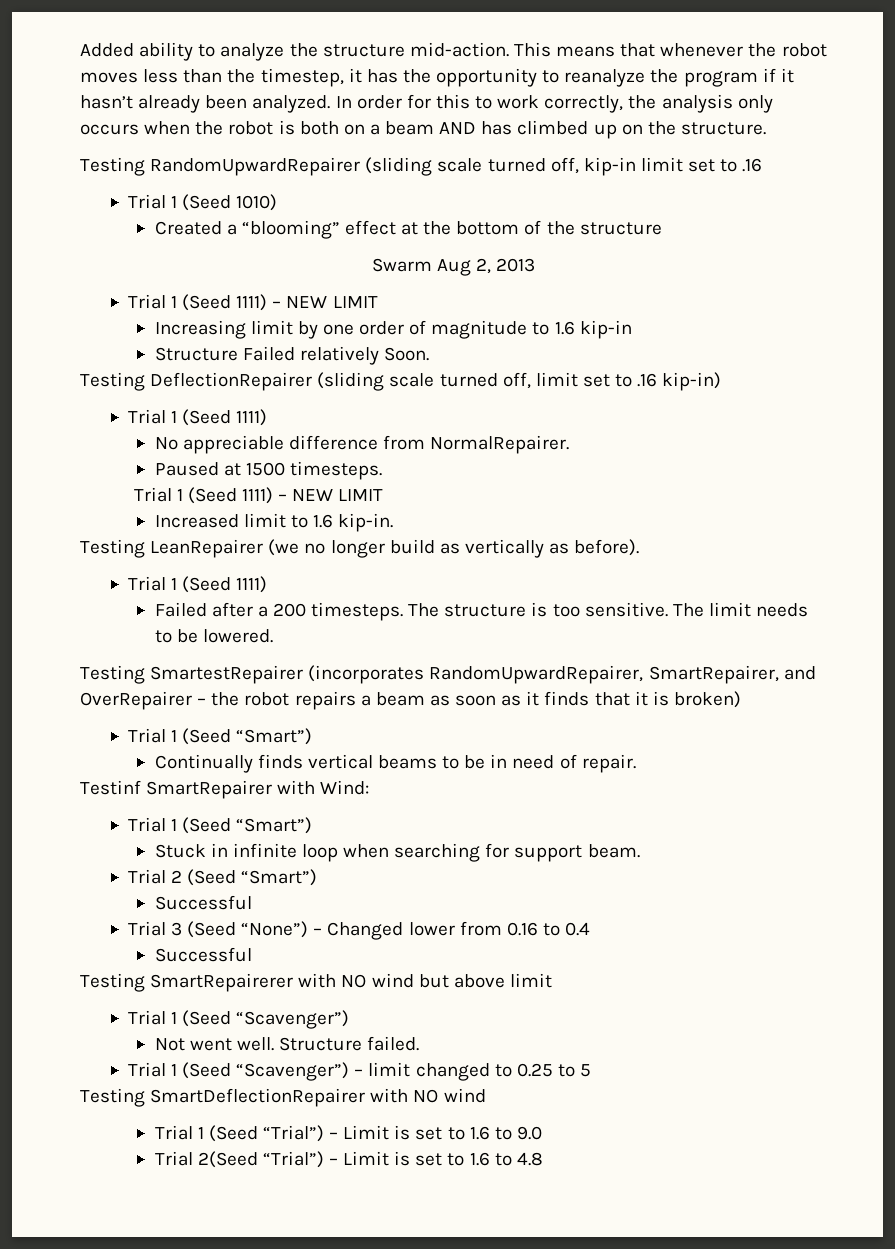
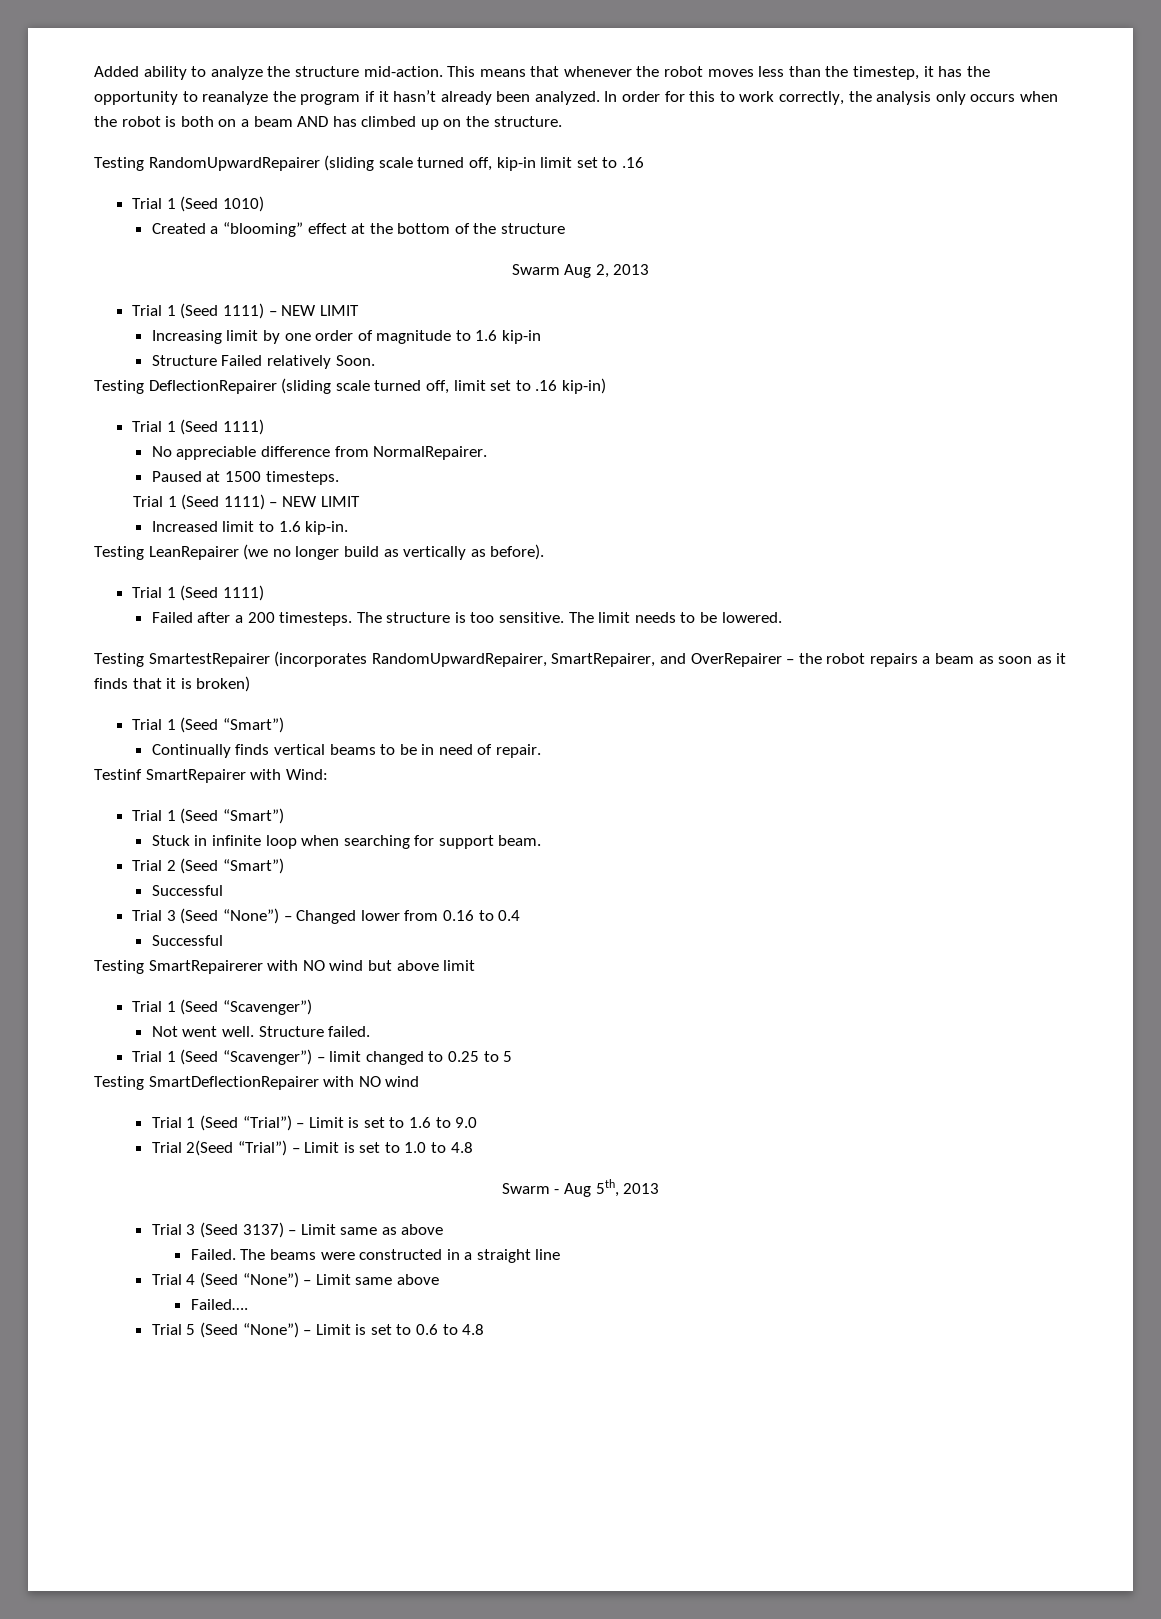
[469,1152,543,1166] 1.6 to 4.8 -> [404,1142,473,1153] [501,1179,660,1197] [151,1222,444,1238] [190,1249,561,1263] [151,1272,439,1288] [190,1299,248,1310] [151,1322,485,1338] 1.0 to 4.8 // Swarm - Aug 5th, 2013 // Trial 3 (Seed 3137) – Limit same as above // Failed. The beams were constructed in a straight line // Trial 4 (Seed “None”) – Limit same above // Failed…. // Trial 5 (Seed “None”) – Limit is set to 0.6 to 4.8

